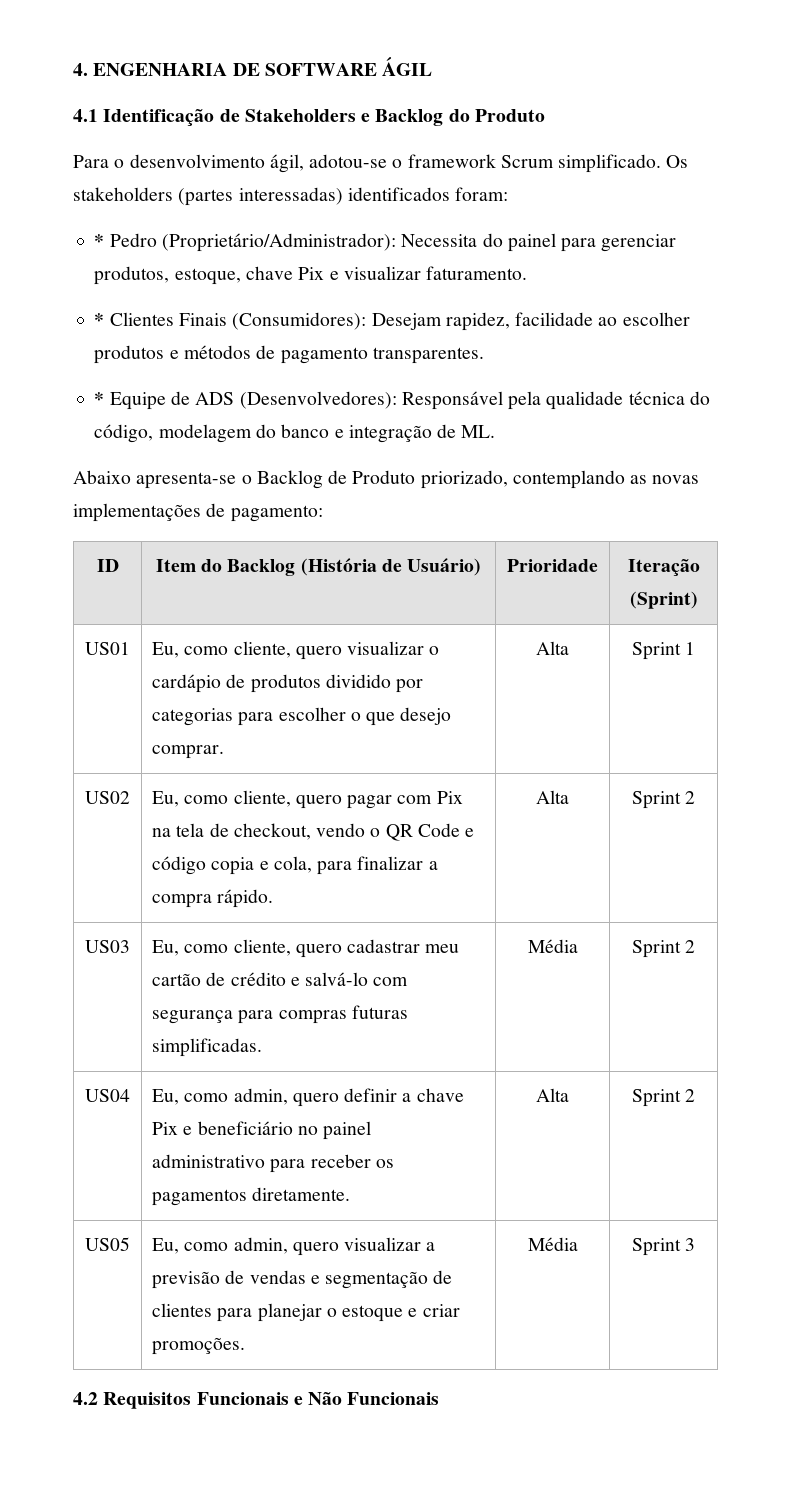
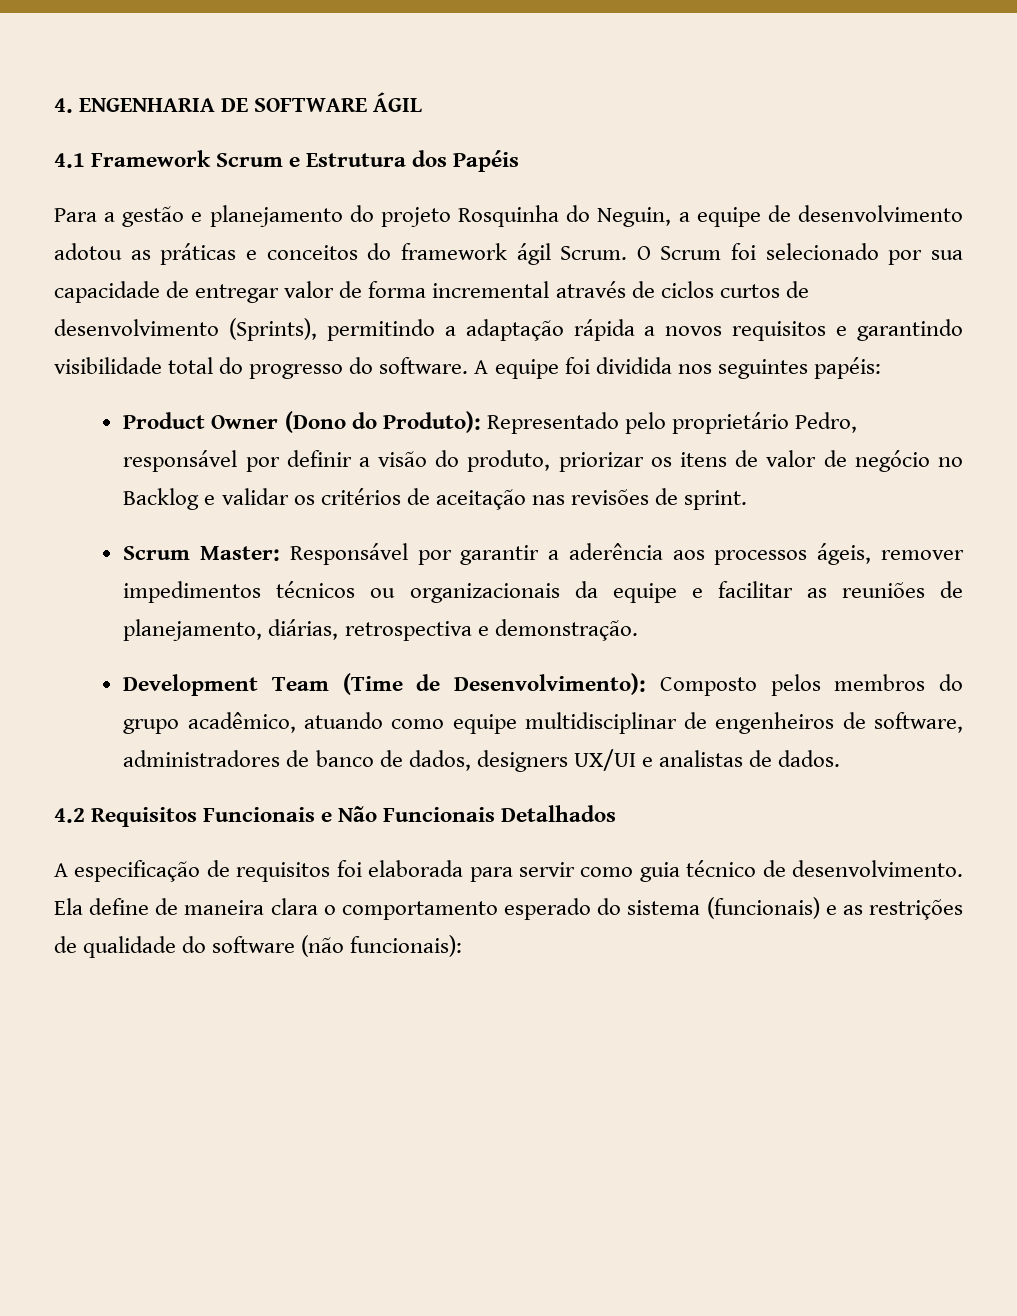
[103,109,545,126] [73,154,689,173] [73,187,509,206] [94,233,677,252] [94,266,528,285] [94,312,690,331] [94,345,484,364] [94,391,710,410] [94,424,496,443] [73,470,700,489] [73,503,323,522] [96,559,119,572] [155,558,482,576] [507,559,598,572] [627,559,700,576] [629,591,698,609] [85,642,130,655] [152,641,440,660] [152,674,424,693] [152,707,452,726] [152,745,225,759] [536,641,569,655] [631,642,696,660] [85,791,130,804] [152,790,463,809] [152,823,475,841] [152,856,438,875] [152,889,274,908] [536,790,569,804] [631,791,696,809] [85,940,130,953] [152,939,460,958] [152,972,409,986] [152,1005,408,1024] [152,1038,263,1057] [527,939,578,953] [631,940,696,958] [85,1089,130,1102] [152,1088,464,1107] [152,1121,372,1140] [152,1154,394,1173] [152,1187,351,1206] [536,1088,569,1102] [631,1089,696,1107] [85,1237,130,1251] [152,1237,436,1256] [152,1270,453,1289] [152,1303,460,1322] [152,1337,246,1355] [527,1237,578,1251] [631,1238,696,1256] Identificação de Stakeholders e Backlog do Produto // Para o desenvolvimento ágil, adotou-se o framework Scrum simplificado. Os stakeholders (partes interessadas) identificados foram: // * Pedro (Proprietário/Administrador): Necessita do painel para gerenciar produtos, estoque, chave Pix e visualizar faturamento. // * Clientes Finais (Consumidores): Desejam rapidez, facilidade ao escolher produtos e métodos de pagamento transparentes. // * Equipe de ADS (Desenvolvedores): Responsável pela qualidade técnica do código, modelagem do banco e integração de ML. // Abaixo apresenta-se o Backlog de Produto priorizado, contemplando as novas implementações de pagamento: // ID | Item do Backlog (História de Usuário) | Prioridade | Iteração (Sprint) // US01 | Eu, como cliente, quero visualizar o cardápio de produtos dividido por categorias para escolher o que desejo comprar. | Alta | Sprint 1 // US02 | Eu, como cliente, quero pagar com Pix na tela de checkout, vendo o QR Code e código copia e cola, para finalizar a compra rápido. | Alta | Sprint 2 // US03 | Eu, como cliente, quero cadastrar meu cartão de crédito e salvá-lo com segurança para compras futuras simplificadas. | Média | Sprint 2 // US04 | Eu, como admin, quero definir a chave Pix e beneficiário no painel administrativo para receber os pagamentos diretamente. | Alta | Sprint 2 // US05 | Eu, como admin, quero visualizar a previsão de vendas e segmentação de clientes para planejar o estoque e criar promoções. | Média | Sprint 3 -> [91,150,520,172] [54,205,964,227] [54,243,963,265] [54,281,809,303] [54,318,963,341] [54,357,881,379] [123,411,857,434] [123,450,964,472] [123,488,748,510] [123,543,964,565] [123,581,963,603] [123,619,638,641] [123,673,963,696] [123,712,964,734] [123,749,841,772] Framework Scrum e Estrutura dos Papéis // Para a gestão e planejamento do projeto Rosquinha do Neguin, a equipe de desenvolvimento adotou as práticas e conceitos do framework ágil Scrum. O Scrum foi selecionado por sua capacidade de entregar valor de forma incremental através de ciclos curtos de desenvolvimento (Sprints), permitindo a adaptação rápida a novos requisitos e garantindo visibilidade total do progresso do software. A equipe foi dividida nos seguintes papéis: // Product Owner (Dono do Produto): Representado pelo proprietário Pedro, responsável por definir a visão do produto, priorizar os itens de valor de negócio no Backlog e validar os critérios de aceitação nas revisões de sprint. // Scrum Master: Responsável por garantir a aderência aos processos ágeis, remover impedimentos técnicos ou organizacionais da equipe e facilitar as reuniões de planejamento, diárias, retrospectiva e demonstração. // Development Team (Time de Desenvolvimento): Composto pelos membros do grupo acadêmico, atuando como equipe multidisciplinar de engenheiros de software, administradores de banco de dados, designers UX/UI e analistas de dados.
(440, 1398) none -> [501,805,617,822] [54,860,963,882] [54,897,964,920] [54,935,463,958] Detalhados // A especificação de requisitos foi elaborada para servir como guia técnico de desenvolvimento. Ela define de maneira clara o comportamento esperado do sistema (funcionais) e as restrições de qualidade do software (não funcionais):

